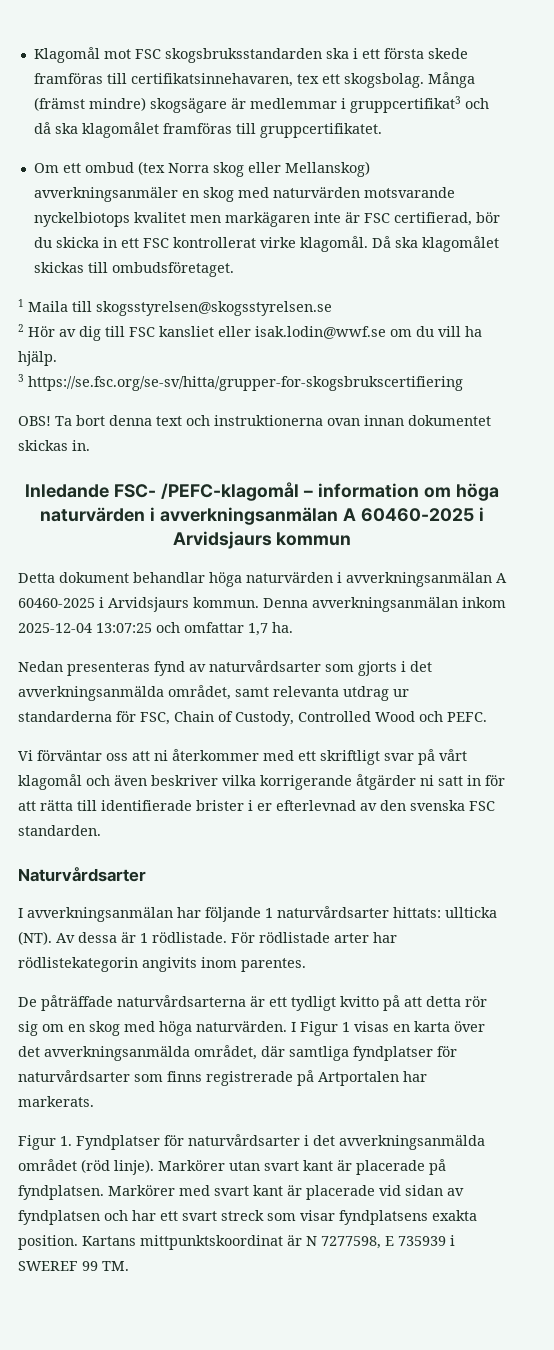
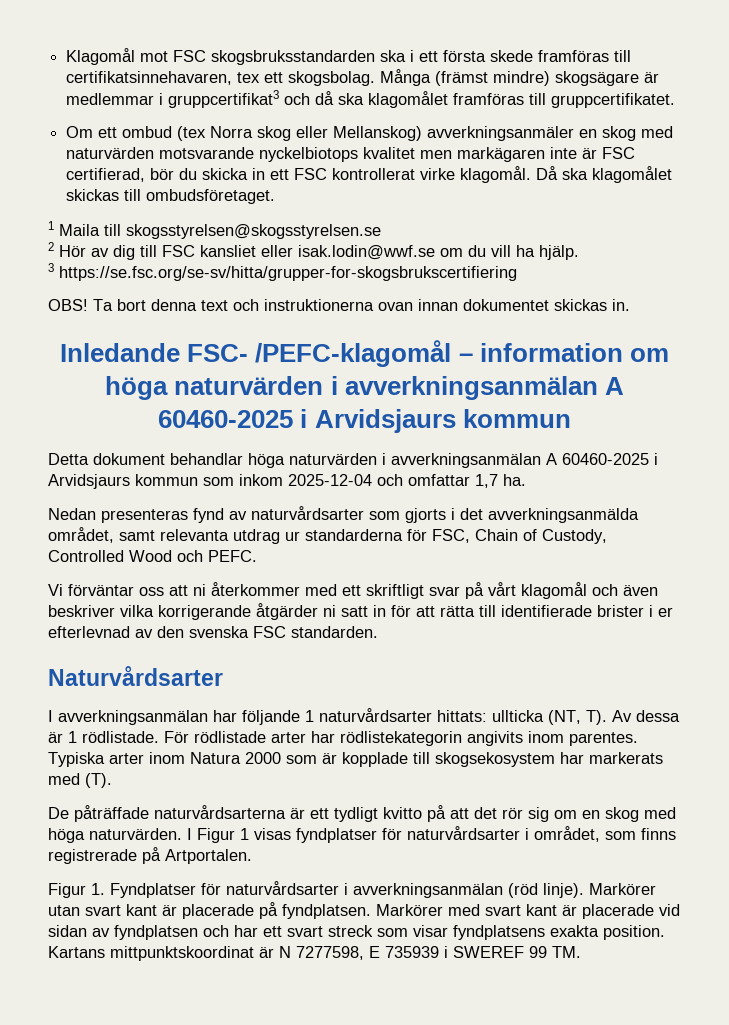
[193,597,458,612] kommun. Denna avverkningsanmälan -> [135,474,234,486] kommun som
[96,623,152,633] 13:07:25 -> (372, 480) none
[18,931,52,945] (NT). -> [548,710,607,725] (NT, T).
(306, 965) none -> [48,752,663,767] [48,773,112,788] Typiska arter inom Natura 2000 som är kopplade till skogsekosystem har markerats med (T).
[426,996,461,1007] detta -> [474,807,497,819] det
[393,1021,485,1032] [18,1045,349,1061] en karta över det avverkningsanmälda området, där samtliga -> (291, 834) none
(130, 1076) none -> [525,826,600,842] i området,
[318,1071,427,1086] [18,1096,94,1107] Artportalen har markerats. -> [165,849,252,864] Artportalen.
[313,1135,485,1150] [18,1159,77,1171] det avverkningsanmälda området -> [353,883,503,898] avverkningsanmälan

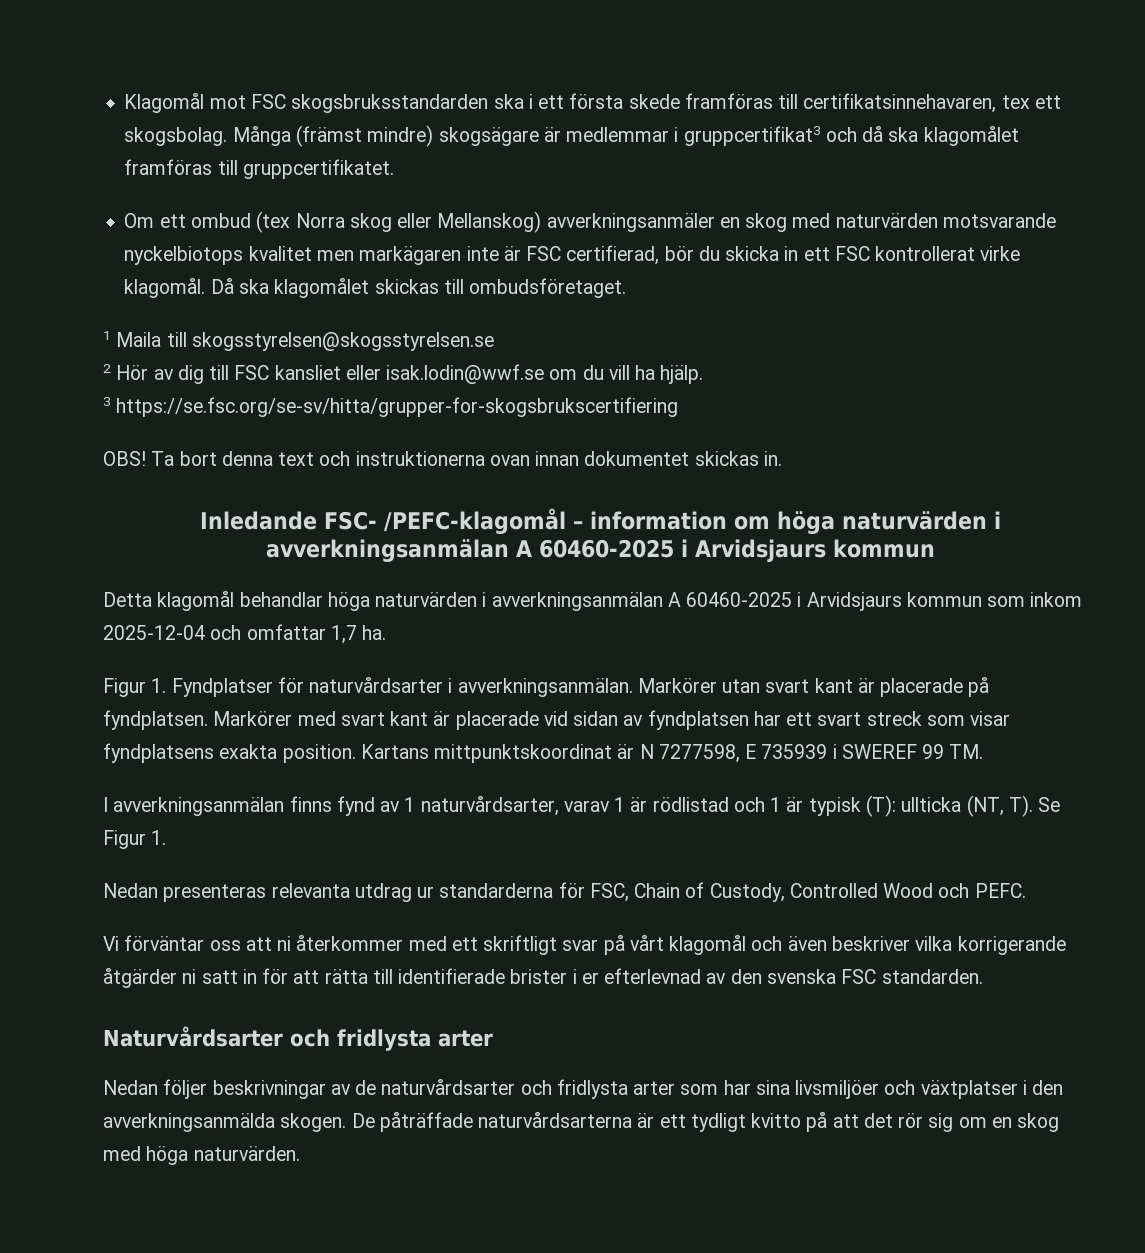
[93,453,165,465] dokument -> [157,591,235,611] klagomål
[48,506,639,523] [48,527,155,543] Nedan presenteras fynd av naturvårdsarter som gjorts i det avverkningsanmälda området, samt -> [103,677,990,697] [103,710,1011,730] [103,743,984,763] [103,795,1061,817] [103,830,167,849] [103,883,267,902] Figur 1. Fyndplatser för naturvårdsarter i avverkningsanmälan. Markörer utan svart kant är placerade på fyndplatsen. Markörer med svart kant är placerade vid sidan av fyndplatsen har ett svart streck som visar fyndplatsens exakta position. Kartans mittpunktskoordinat är N 7277598, E 735939 i SWEREF 99 TM. // I avverkningsanmälan finns fynd av 1 naturvårdsarter, varav 1 är rödlistad och 1 är typisk (T): ullticka (NT, T). Se Figur 1. // Nedan presenteras
[48,708,680,725] [48,731,638,746] [48,752,663,767] [48,773,112,788] // I avverkningsanmälan har följande 1 naturvårdsarter hittats: ullticka (NT, T). Av dessa är 1 rödlistade. För rödlistade arter har rödlistekategorin angivits inom parentes. Typiska arter inom Natura 2000 som är kopplade till skogsekosystem har markerats med (T). // -> [290,1029,493,1051] [103,1079,1064,1099] [103,1113,347,1132] och fridlysta arter // Nedan följer beskrivningar av de naturvårdsarter och fridlysta arter som har sina livsmiljöer och växtplatser i den avverkningsanmälda skogen.
[187,826,676,843] [48,847,252,864] [48,881,656,898] [48,902,680,919] [48,925,665,940] [48,946,581,961] I Figur 1 visas fyndplatser för naturvårdsarter i området, som finns registrerade på Artportalen. // Figur 1. Fyndplatser för naturvårdsarter i avverkningsanmälan (röd linje). Markörer utan svart kant är placerade på fyndplatsen. Markörer med svart kant är placerade vid sidan av fyndplatsen och har ett svart streck som visar fyndplatsens exakta position. Kartans mittpunktskoordinat är N 7277598, E 735939 i SWEREF 99 TM. -> (300, 1153) none

